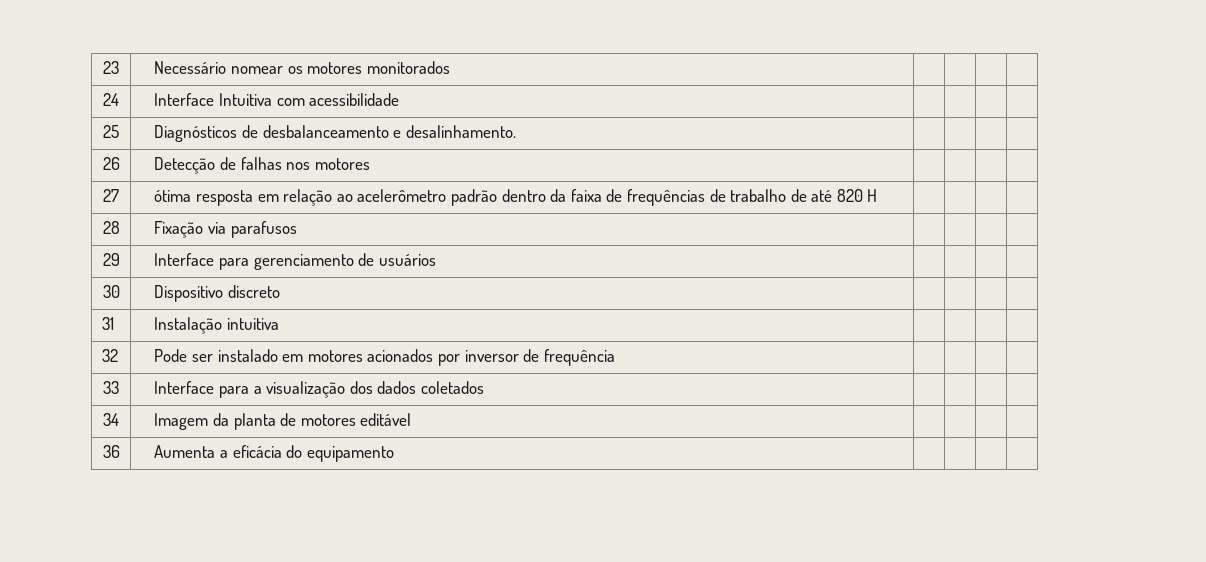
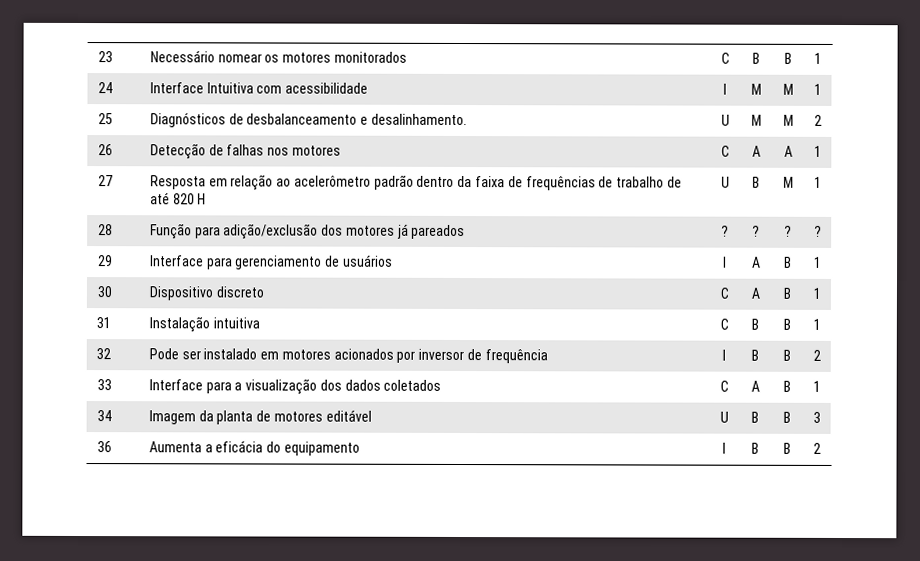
(450, 67) | | | -> [720,52,730,64] [752,52,760,64] [784,52,792,64] [814,52,822,64] C | B | B | 1
(400, 99) | | | -> [723,83,727,95] [750,83,762,95] [782,83,794,95] [814,83,822,95] I | M | M | 1
(516, 131) | | | -> [720,114,730,126] [750,114,762,126] [782,114,794,126] [814,114,822,126] U | M | M | 2
(370, 164) | | | -> [720,145,730,157] [751,145,761,157] [783,145,793,157] [814,145,822,157] C | A | A | 1
[154,190,254,206] ótima resposta -> [149,175,206,190] Resposta
[102,221,120,234] [154,221,297,238] | | | // 28 | Fixação via parafusos | | | | -> [720,176,730,188] [752,176,760,188] [782,176,794,188] [814,176,822,188] [98,224,113,236] [149,223,466,240] [721,225,729,237] [752,225,760,237] [784,225,792,237] [814,225,822,237] U | B | M | 1 // 28 | Função para adição/exclusão dos motores já pareados | ? | ? | ? | ?
(436, 260) | | | -> [723,256,727,268] [751,256,761,268] [784,256,792,268] [814,256,822,268] I | A | B | 1
(281, 291) | | | -> [719,287,729,299] [750,287,760,299] [783,287,791,299] [813,287,821,299] C | A | B | 1
(280, 324) | | | -> [719,318,729,330] [751,318,759,330] [783,318,791,330] [813,318,821,330] C | B | B | 1
(615, 357) | | | -> [722,349,726,361] [751,349,759,361] [783,349,791,361] [813,349,821,361] I | B | B | 2
(484, 387) | | | -> [719,380,729,392] [750,380,760,392] [783,380,791,392] [813,380,821,392] C | A | B | 1
(412, 419) | | | -> [719,411,729,423] [751,411,759,423] [783,411,791,423] [813,411,821,423] U | B | B | 3
(394, 454) | | | -> [722,442,726,454] [751,442,759,454] [783,442,791,454] [813,442,821,454] I | B | B | 2

